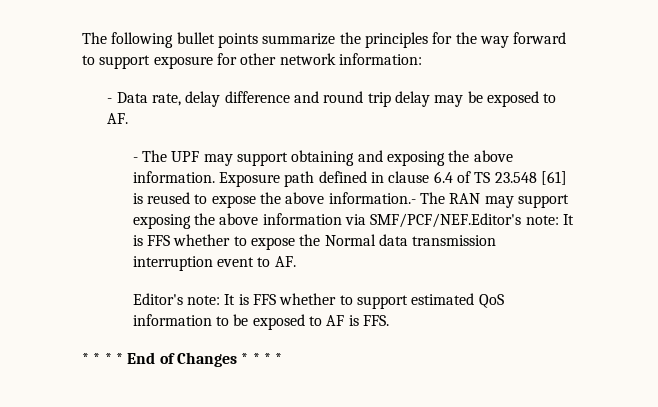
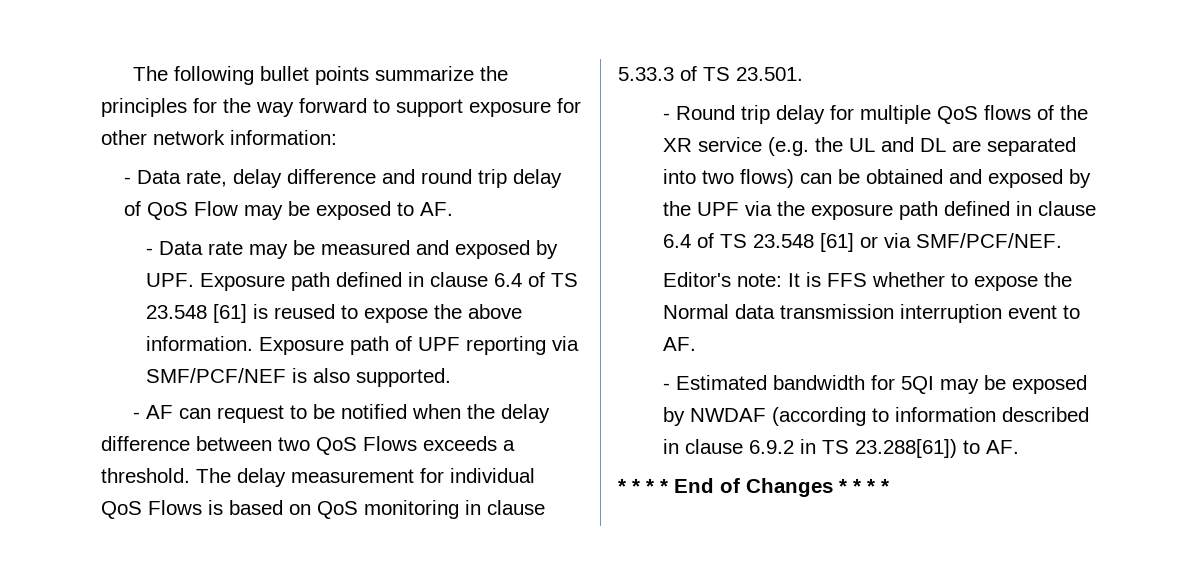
(430, 99) none -> [123,201,238,220] of QoS Flow
[142,150,513,166] [132,171,215,183] The UPF may support obtaining and exposing the above information. -> [159,240,559,259] [146,273,195,287] Data rate may be measured and exposed by UPF.
[328,192,570,208] [132,213,522,229] information.- The RAN may support exposing the above information via SMF/PCF/NEF.Editor's -> [146,336,580,355] [146,368,452,387] [133,404,551,423] [101,436,515,455] [101,468,535,487] [101,500,545,519] [618,66,803,81] [663,105,1089,124] [663,137,1077,156] [663,169,1092,188] [663,201,1097,220] [663,233,1063,252] [663,272,732,287] information. Exposure path of UPF reporting via SMF/PCF/NEF is also supported. // - AF can request to be notified when the delay difference between two QoS Flows exceeds a threshold. The delay measurement for individual QoS Flows is based on QoS monitoring in clause 5.33.3 of TS 23.501. // - Round trip delay for multiple QoS flows of the XR service (e.g. the UL and DL are separated into two flows) can be obtained and exposed by the UPF via the exposure path defined in clause 6.4 of TS 23.548 [61] or via SMF/PCF/NEF. // Editor's
[132,293,504,309] [132,314,390,330] Editor's note: It is FFS whether to support estimated QoS information to be exposed to AF is FFS. -> [663,375,1088,394] [663,407,1090,426] [663,439,1020,458] - Estimated bandwidth for 5QI may be exposed by NWDAF (according to information described in clause 6.9.2 in TS 23.288[61]) to AF.

